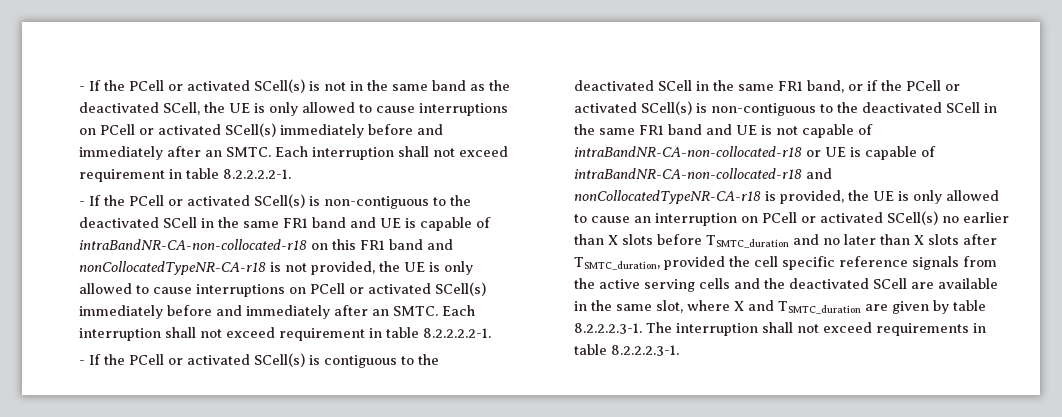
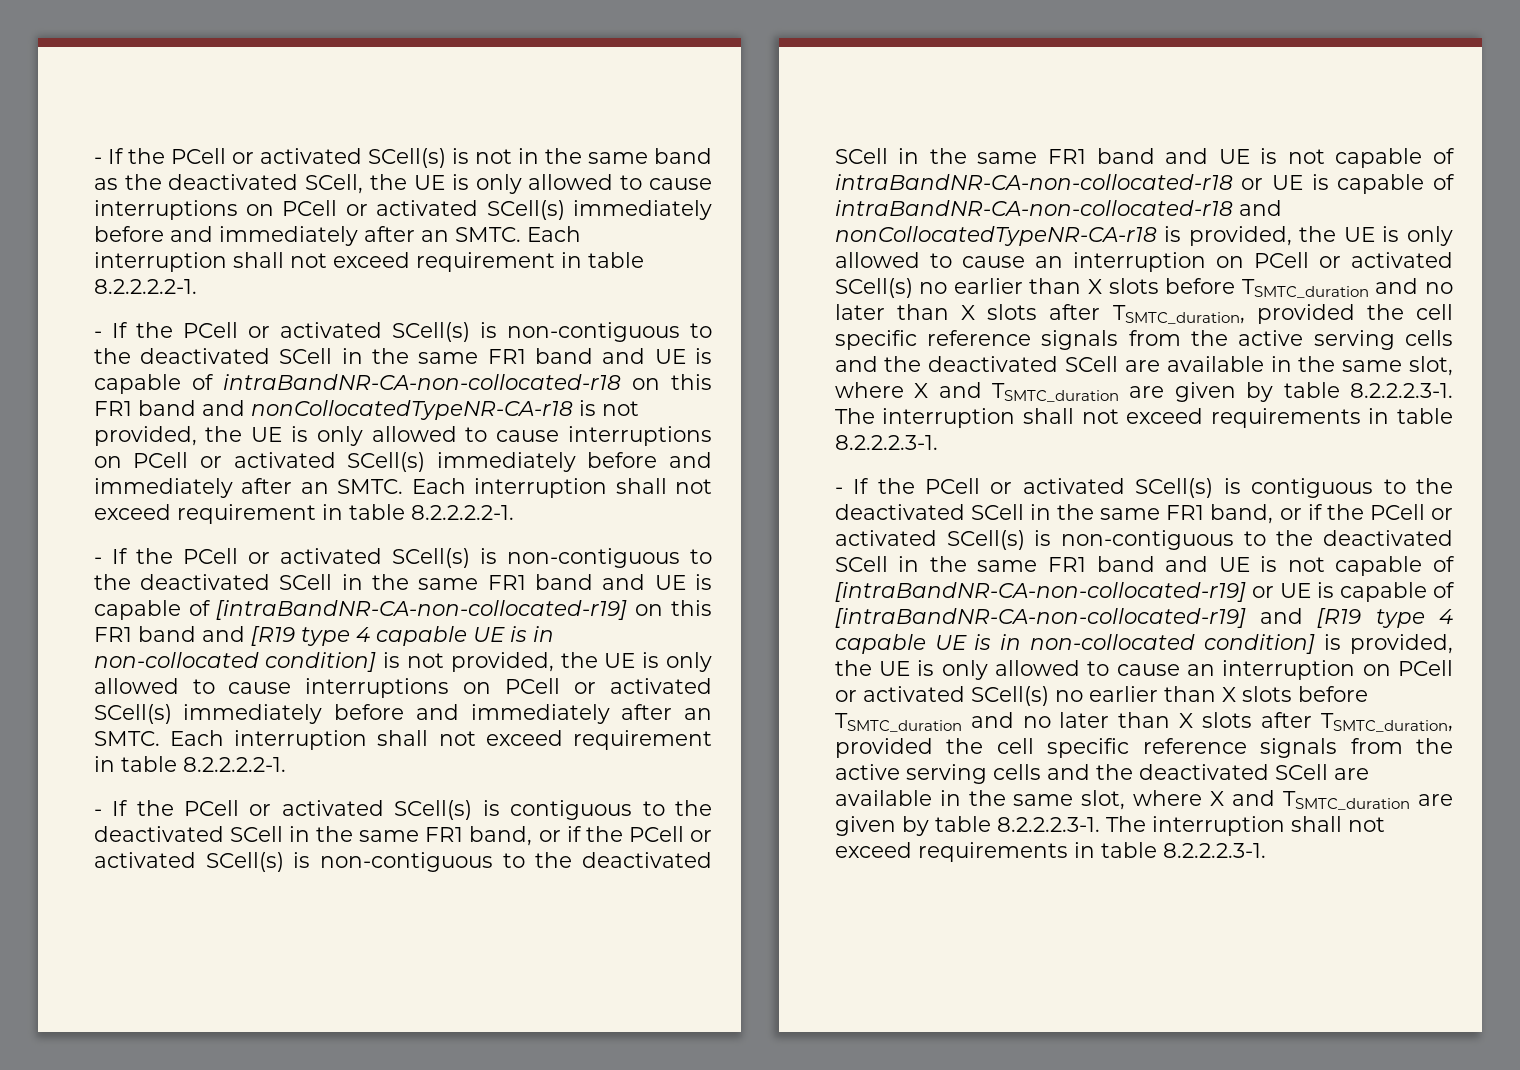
(492, 333) none -> [93,548,712,568] [93,574,712,590] [93,600,712,620] [93,626,554,646] [93,652,713,672] [93,678,712,698] [93,704,712,724] [93,730,712,750] [93,756,286,772] // - If the PCell or activated SCell(s) is non-contiguous to the deactivated SCell in the same FR1 band and UE is capable of [intraBandNR-CA-non-collocated-r19] on this FR1 band and [R19 type 4 capable UE is in non-collocated condition] is not provided, the UE is only allowed to cause interruptions on PCell or activated SCell(s) immediately before and immediately after an SMTC. Each interruption shall not exceed requirement in table 8.2.2.2.2-1.
(680, 350) none -> [834,478,1453,498] [834,504,1453,524] [834,530,1453,550] [834,556,1455,576] [834,582,1455,602] [834,608,1453,628] [834,634,1453,654] [834,660,1453,680] [834,686,1368,706] [834,712,1453,732] [834,738,1453,758] [834,764,1369,784] [834,790,1453,810] [834,816,1385,836] [834,842,1266,862] // - If the PCell or activated SCell(s) is contiguous to the deactivated SCell in the same FR1 band, or if the PCell or activated SCell(s) is non-contiguous to the deactivated SCell in the same FR1 band and UE is not capable of [intraBandNR-CA-non-collocated-r19] or UE is capable of [intraBandNR-CA-non-collocated-r19] and [R19 type 4 capable UE is in non-collocated condition] is provided, the UE is only allowed to cause an interruption on PCell or activated SCell(s) no earlier than X slots before TSMTC_duration and no later than X slots after TSMTC_duration, provided the cell specific reference signals from the active serving cells and the deactivated SCell are available in the same slot, where X and TSMTC_duration are given by table 8.2.2.2.3-1. The interruption shall not exceed requirements in table 8.2.2.2.3-1.

